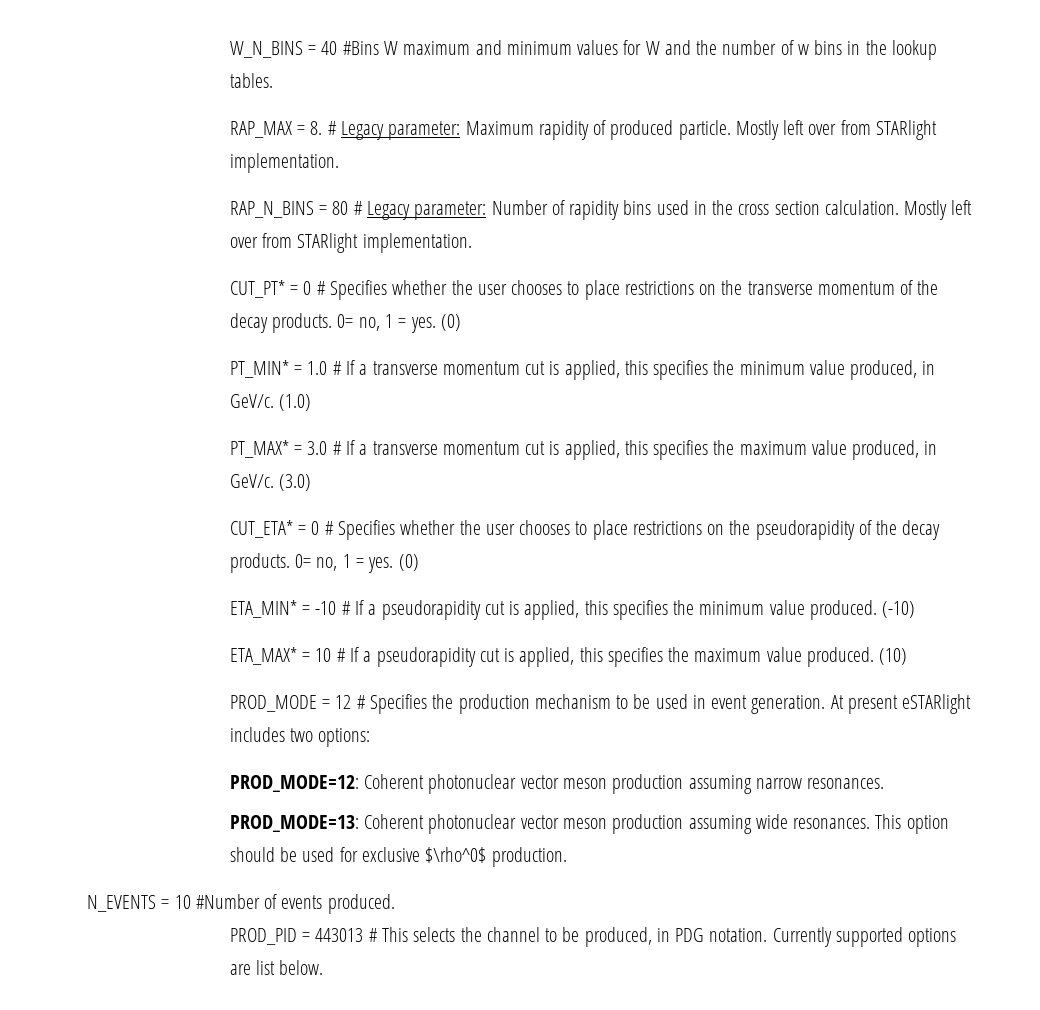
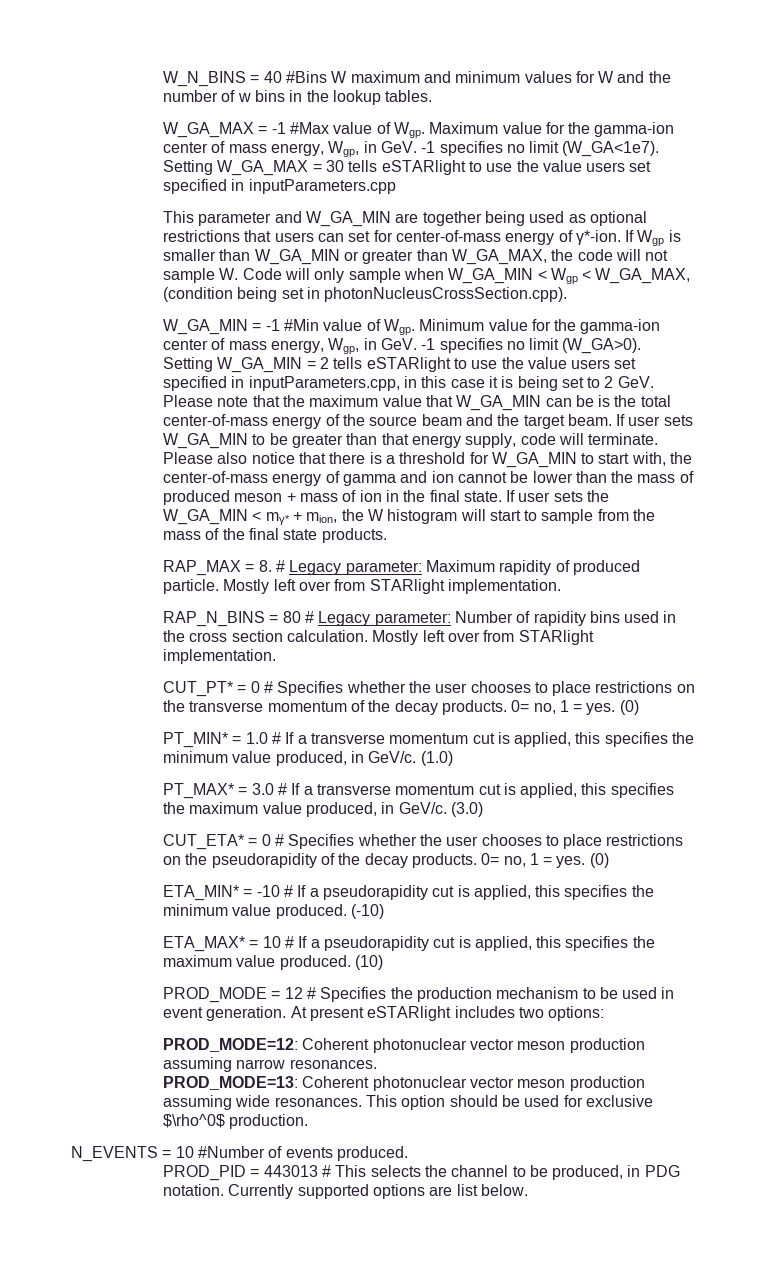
(273, 80) none -> [162,122,675,138] [162,141,660,157] [162,160,652,176] [162,179,396,194] [162,211,647,227] [162,230,681,246] [162,249,669,265] [162,268,691,284] [162,287,568,302] [162,319,661,335] [162,338,642,354] [162,357,637,373] [162,376,654,391] [162,395,671,411] [162,414,693,429] [162,433,659,449] [162,452,693,468] [162,471,694,486] [162,490,610,505] [162,509,656,525] [162,528,387,543] // W_GA_MAX = -1 #Max value of Wgp. Maximum value for the gamma-ion center of mass energy, Wgp, in GeV. -1 specifies no limit (W_GA<1e7). Setting W_GA_MAX = 30 tells eSTARlight to use the value users set specified in inputParameters.cpp // This parameter and W_GA_MIN are together being used as optional restrictions that users can set for center-of-mass energy of γ*-ion. If Wgp is smaller than W_GA_MIN or greater than W_GA_MAX, the code will not sample W. Code will only sample when W_GA_MIN < Wgp < W_GA_MAX, (condition being set in photonNucleusCrossSection.cpp). // W_GA_MIN = -1 #Min value of Wgp. Minimum value for the gamma-ion center of mass energy, Wgp, in GeV. -1 specifies no limit (W_GA>0). Setting W_GA_MIN = 2 tells eSTARlight to use the value users set specified in inputParameters.cpp, in this case it is being set to 2 GeV. Please note that the maximum value that W_GA_MIN can be is the total center-of-mass energy of the source beam and the target beam. If user sets W_GA_MIN to be greater than that energy supply, code will terminate. Please also notice that there is a threshold for W_GA_MIN to start with, the center-of-mass energy of gamma and ion cannot be lower than the mass of produced meson + mass of ion in the final state. If user sets the W_GA_MIN < mγ* + mion, the W histogram will start to sample from the mass of the final state products.

